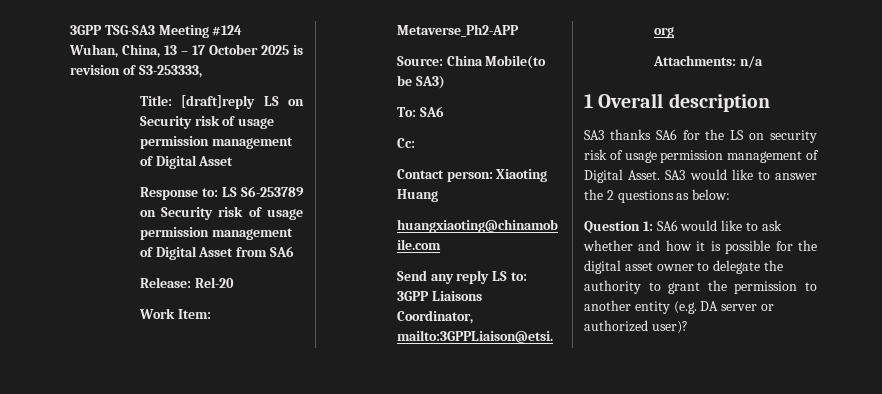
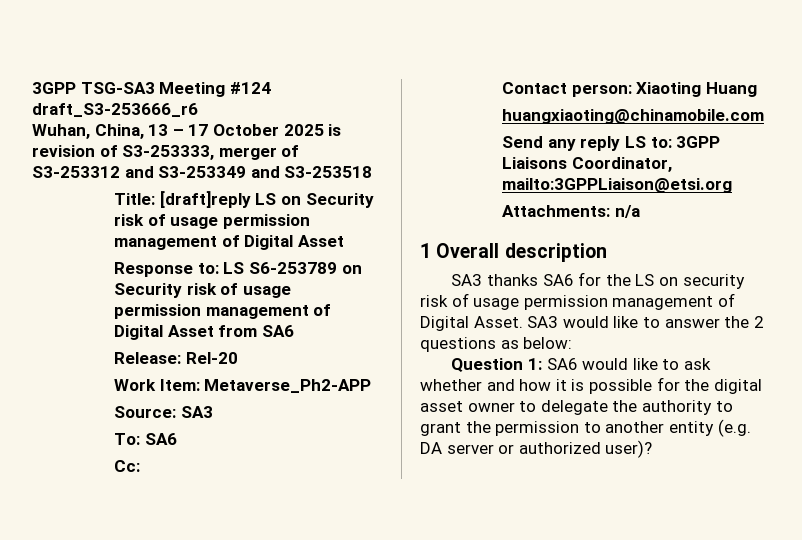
(243, 30) none -> [32,103,198,117] draft_S3-253666_r6
(202, 71) none -> [218,145,300,160] [32,166,373,178] merger of S3-253312 and S3-253349 and S3-253518
[446,55,547,69] [396,75,445,89] China Mobile(to be SA3) -> [180,406,213,418] SA3

